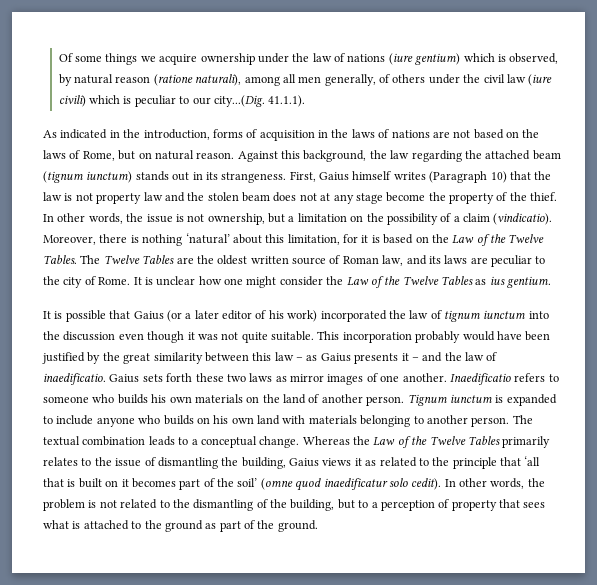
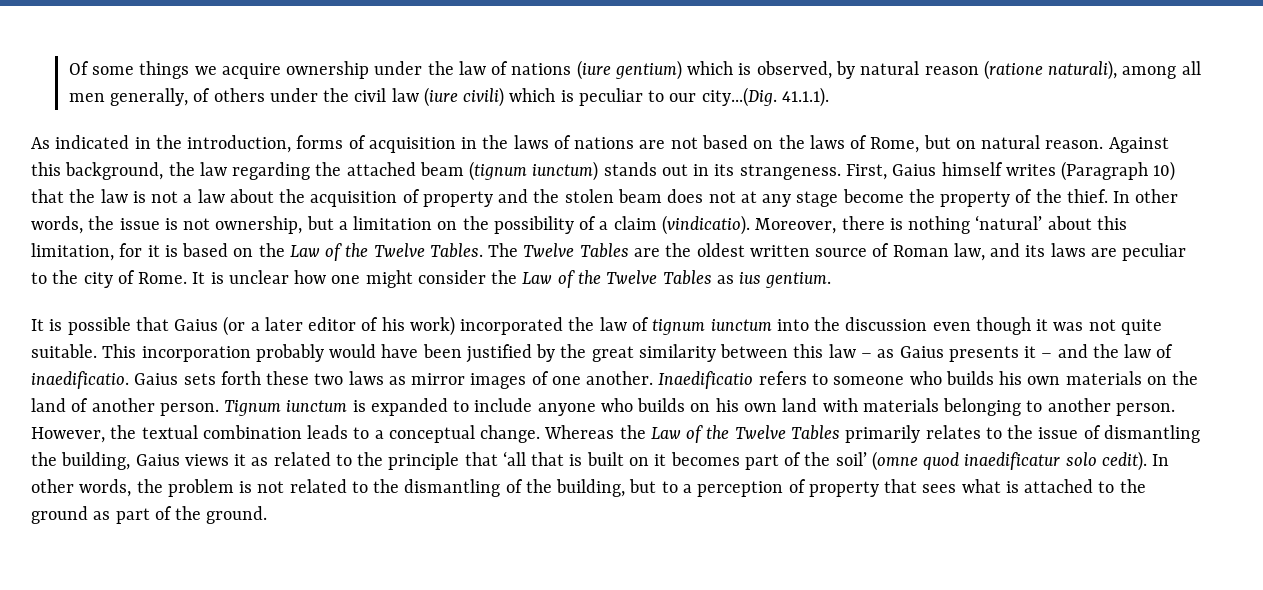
[96,192,163,204] property law -> [183,189,493,207] a law about the acquisition of property
[512,415,533,424] The -> [31,425,137,443] However, the

